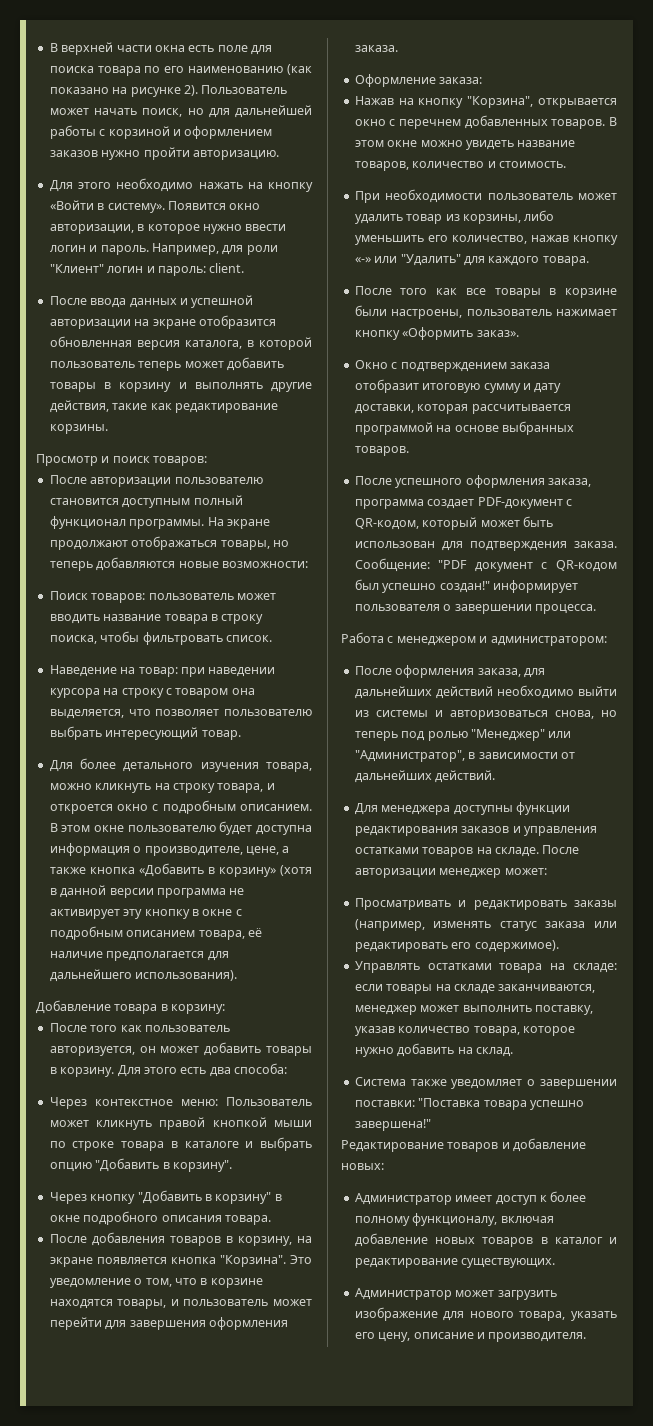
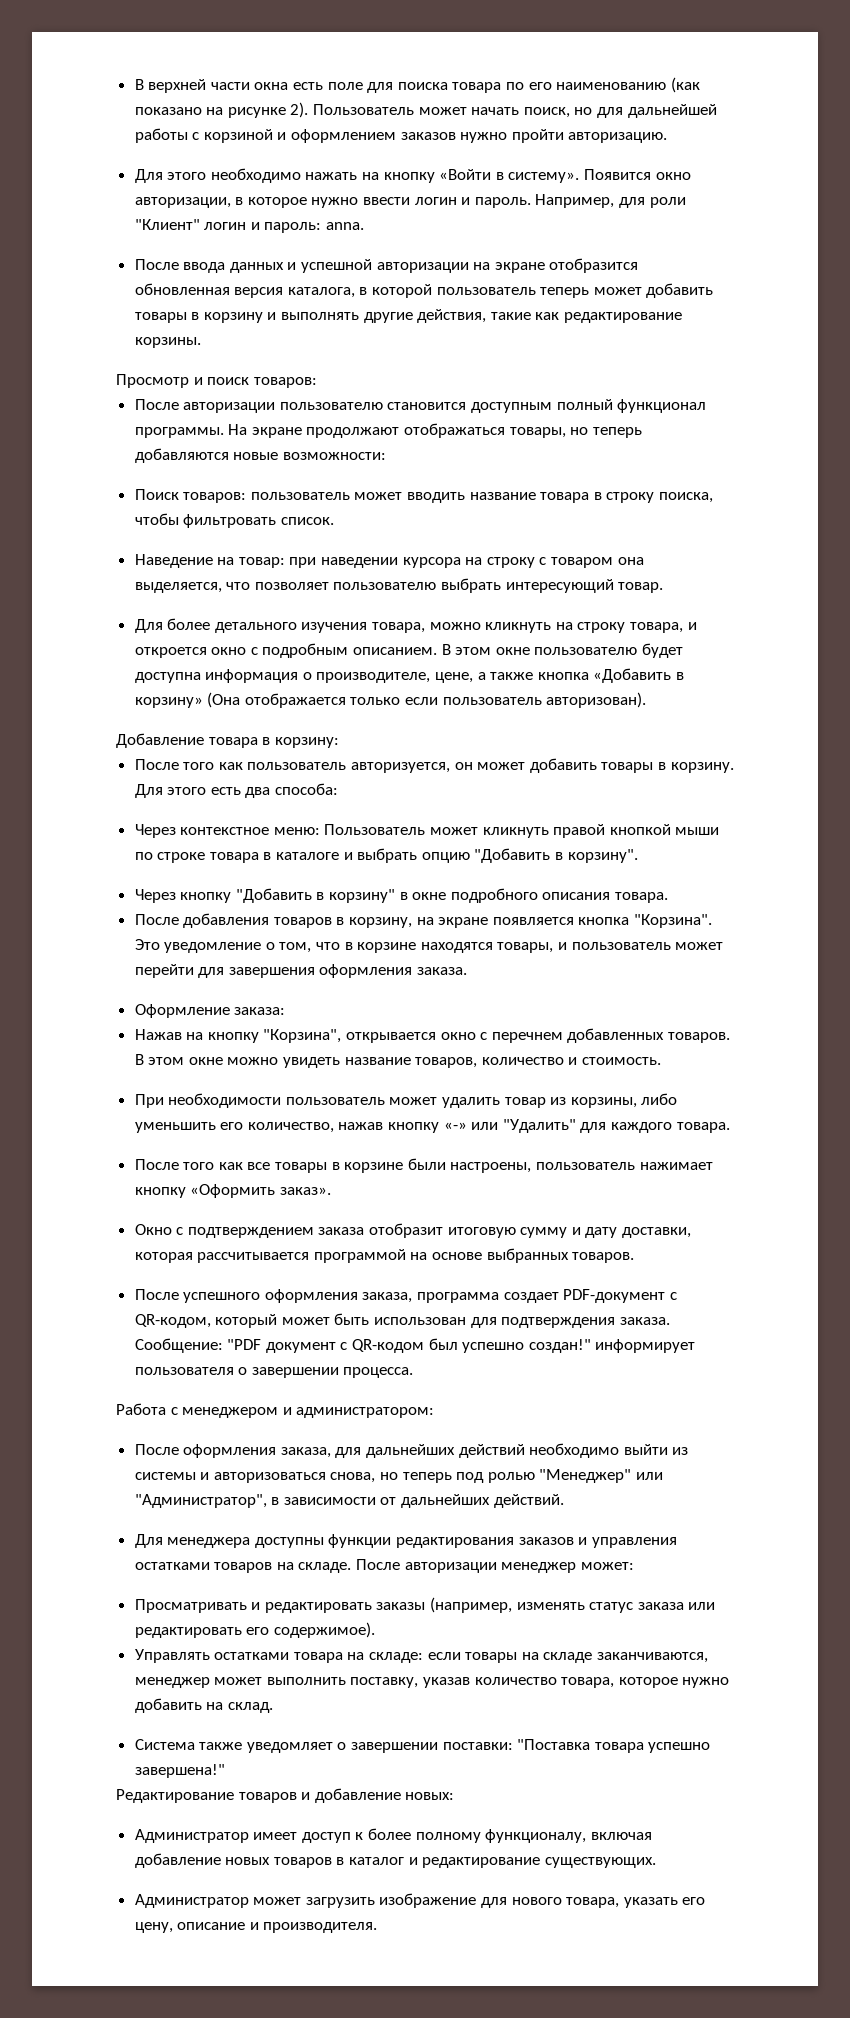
[209,263,245,273] client. -> [326,222,365,230] anna.
[280,865,312,876] [49,885,245,898] [49,909,242,919] [49,926,262,940] [49,951,229,961] [49,969,238,982] (хотя в данной версии программа не активирует эту кнопку в окне с подробным описанием товара, её наличие предполагается для дальнейшего использования). -> [207,692,647,708] (Она отображается только если пользователь авторизован).

